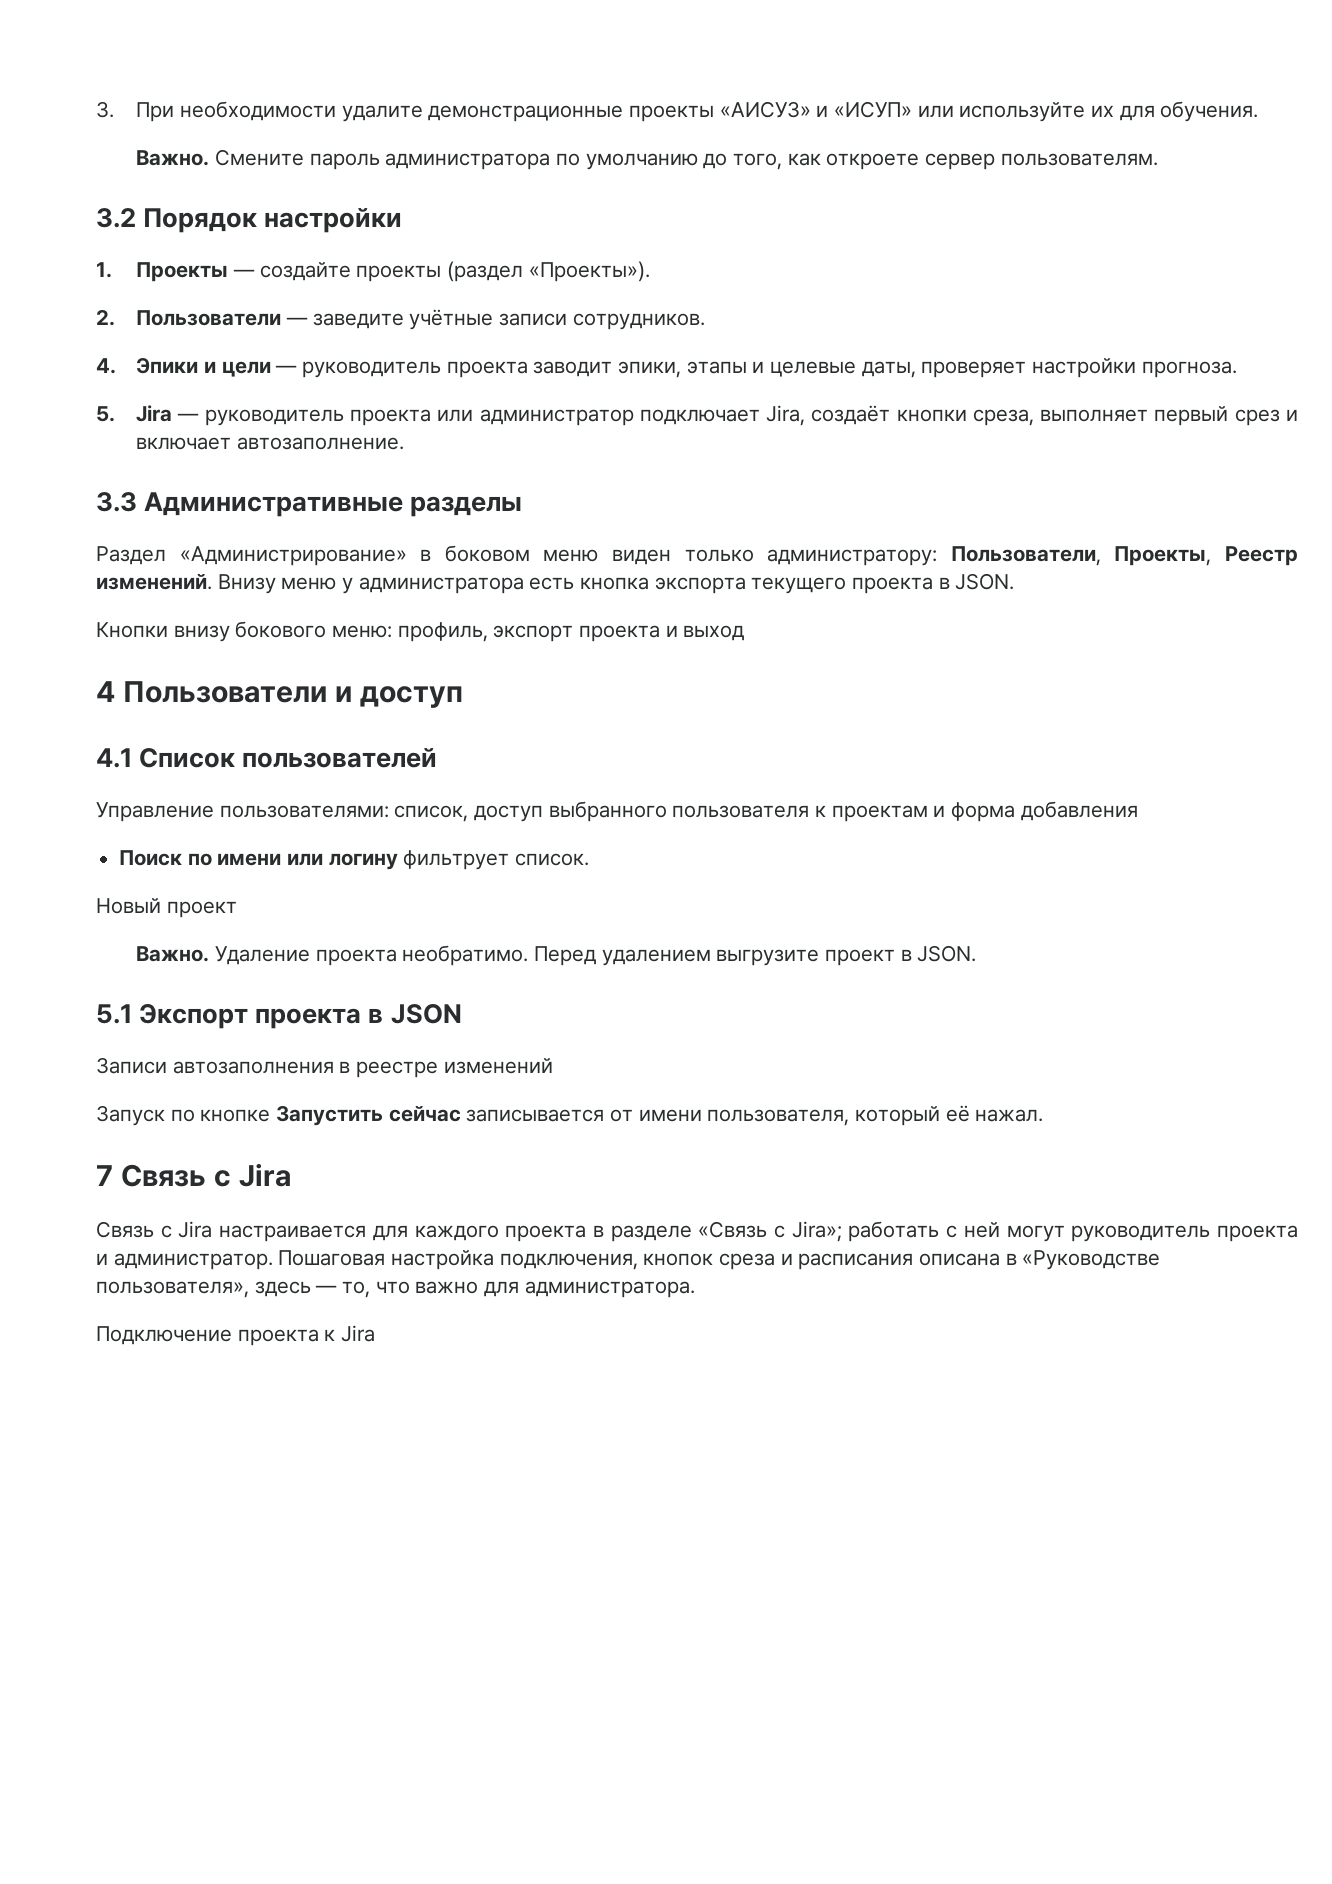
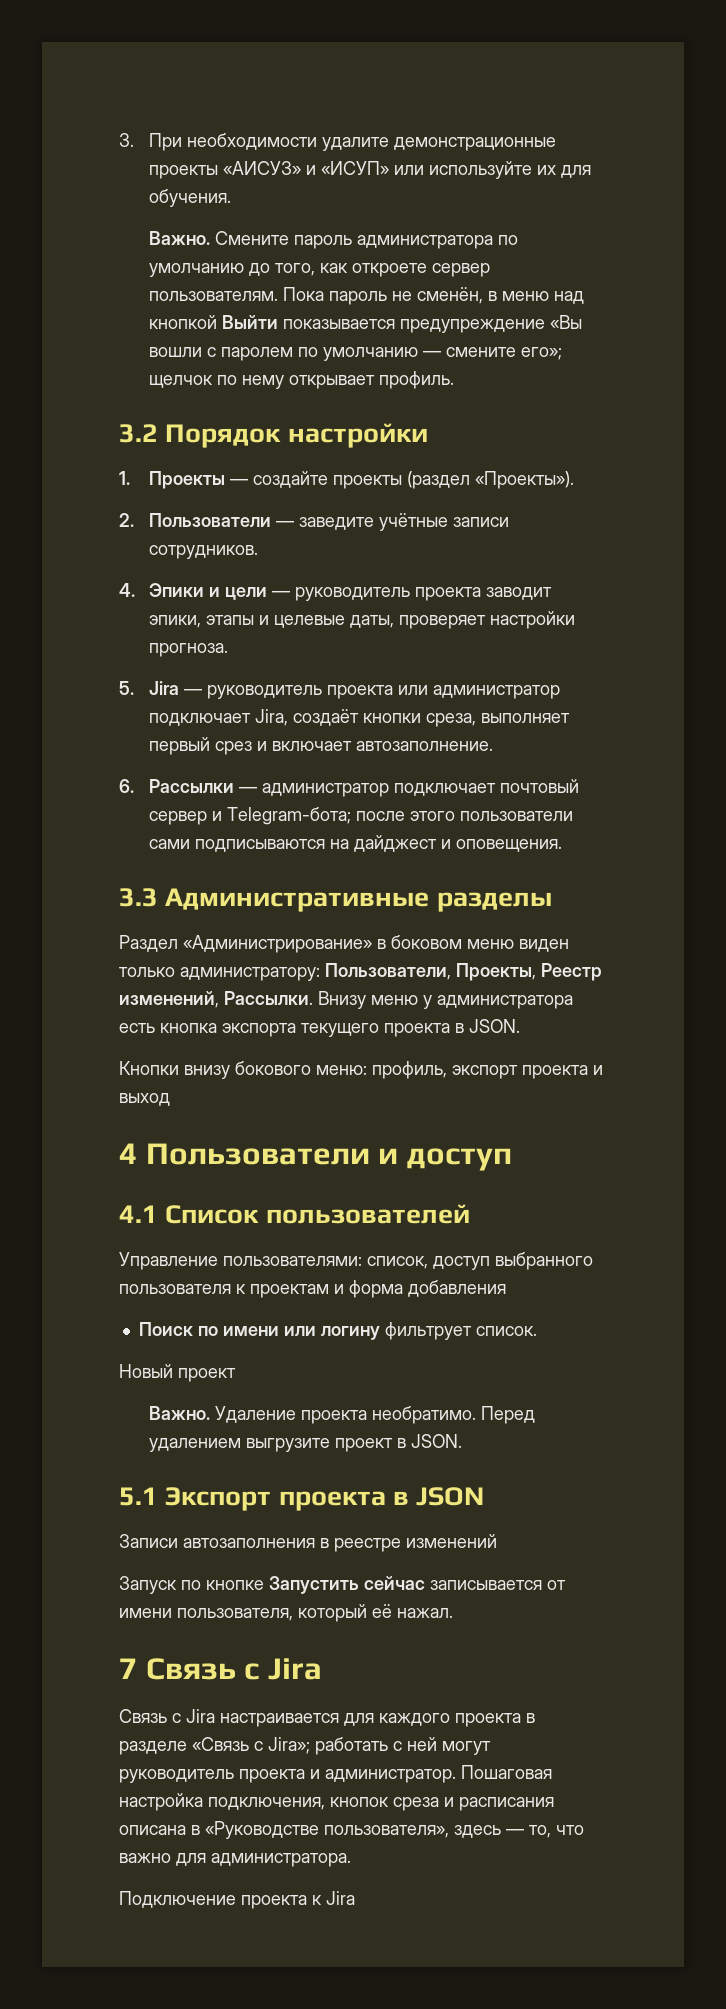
(1158, 159) none -> [282,287,584,305] [148,315,582,333] [148,347,562,361] [148,371,454,389] Пока пароль не сменён, в меню над кнопкой Выйти показывается предупреждение «Вы вошли с паролем по умолчанию — смените его»; щелчок по нему открывает профиль.
(404, 443) none -> [119,779,579,797] [148,807,573,825] [148,835,562,852] // 6. Рассылки — администратор подключает почтовый сервер и Telegram-бота; после этого пользователи сами подписываются на дайджест и оповещения.
[96,574,212,590] изменений. -> [119,991,313,1008] изменений, Рассылки.

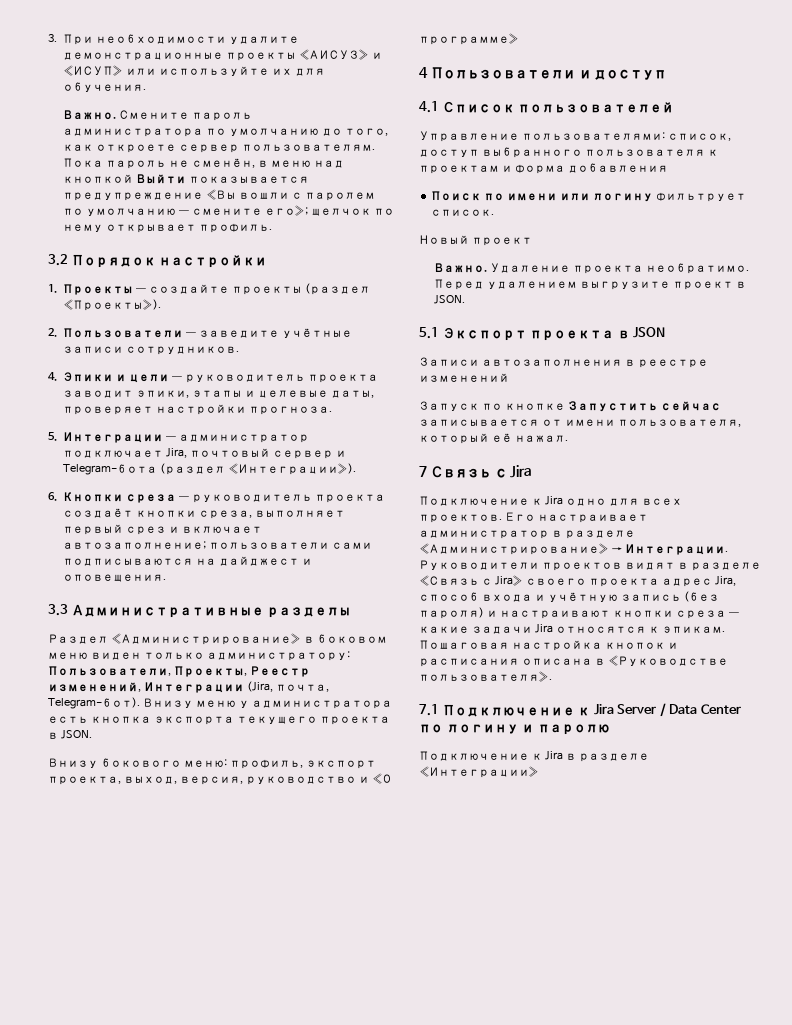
[148,681,560,699] [148,709,288,726] Jira — руководитель проекта или администратор подключает Jira, -> [62,432,309,443] [62,448,346,459] [62,463,356,475] [48,492,385,503] Интеграции — администратор подключает Jira, почтовый сервер и Telegram-бота (раздел «Интеграции»). // 6. Кнопки среза — руководитель проекта
[355,741,493,751] [119,779,579,797] [148,807,455,825] автозаполнение. // 6. Рассылки — администратор подключает почтовый сервер и Telegram-бота; после этого -> [62,541,206,549] автозаполнение;
[224,991,313,1005] Рассылки. -> [143,681,329,693] [48,697,140,709] Интеграции (Jira, почта, Telegram-бот).
[119,1061,230,1079] Кнопки внизу -> [48,758,98,768] Внизу
[522,1065,603,1079] [119,1093,170,1106] проекта и выход -> [48,773,392,785] [419,33,519,45] проекта, выход, версия, руководство и «О программе»
[119,1709,535,1727] [119,1737,491,1755] [119,1765,552,1783] [119,1793,439,1811] Связь с Jira настраивается для каждого проекта в разделе «Связь с Jira»; работать с ней могут руководитель проекта и администратор. Пошаговая настройка подключения, кнопок среза -> [419,496,682,506] [419,512,648,523] [419,530,635,539] [419,543,728,555] [419,560,761,571] [419,575,736,587] [419,591,719,602] [419,607,739,619] [419,624,725,634] [419,640,665,651] Подключение к Jira одно для всех проектов. Его настраивает администратор в разделе «Администрирование» → Интеграции. Руководители проектов видят в разделе «Связь с Jira» своего проекта адрес Jira, способ входа и учётную запись (без пароля) и настраивают кнопки среза — какие задачи Jira относятся к эпикам. Пошаговая настройка кнопок
[324,1825,584,1838] [119,1853,351,1867] [119,1891,355,1909] пользователя», здесь — то, что важно для администратора. // Подключение проекта к Jira -> [419,671,552,682] [419,703,741,717] [419,724,610,735] [419,751,649,762] [419,766,539,778] пользователя». // 7.1 Подключение к Jira Server / Data Center по логину и паролю // Подключение к Jira в разделе «Интеграции»

